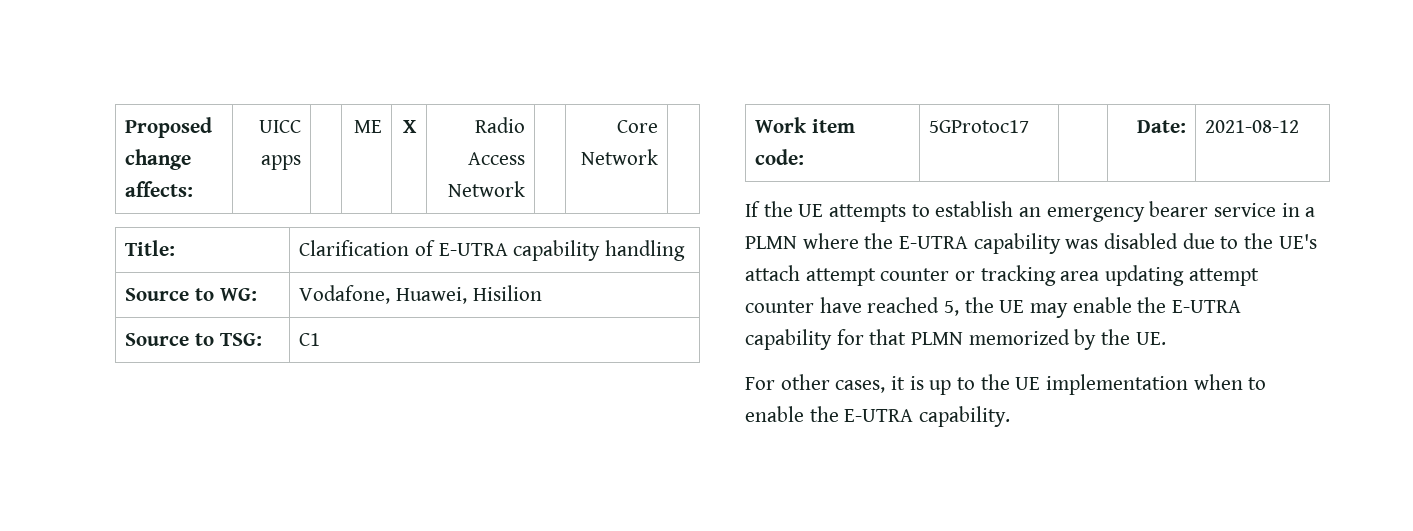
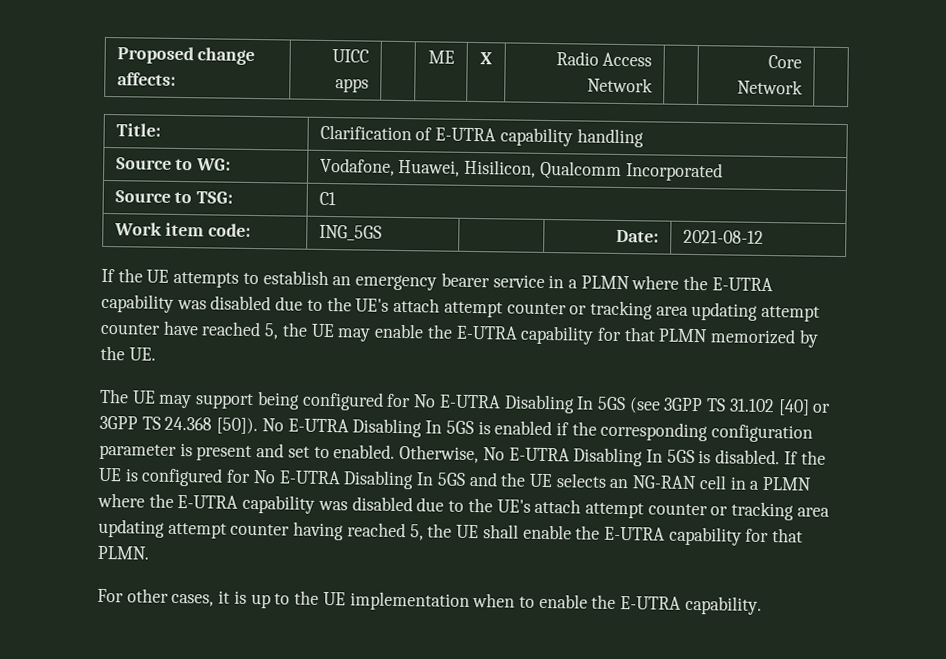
[472,285,542,301] Hisilion -> [464,159,723,182] Hisilicon, Qualcomm Incorporated
[929,120,1030,133] 5GProtoc17 -> [318,224,382,241] ING_5GS
(1166, 338) none -> [99,388,832,416] [99,415,814,443] [99,443,826,467] [98,467,813,491] [97,492,830,521] [98,518,804,546] [97,545,150,560] // The UE may support being configured for No E-UTRA Disabling In 5GS (see 3GPP TS 31.102 [40] or 3GPP TS 24.368 [50]). No E-UTRA Disabling In 5GS is enabled if the corresponding configuration parameter is present and set to enabled. Otherwise, No E-UTRA Disabling In 5GS is disabled. If the UE is configured for No E-UTRA Disabling In 5GS and the UE selects an NG-RAN cell in a PLMN where the E-UTRA capability was disabled due to the UE's attach attempt counter or tracking area updating attempt counter having reached 5, the UE shall enable the E-UTRA capability for that PLMN.

